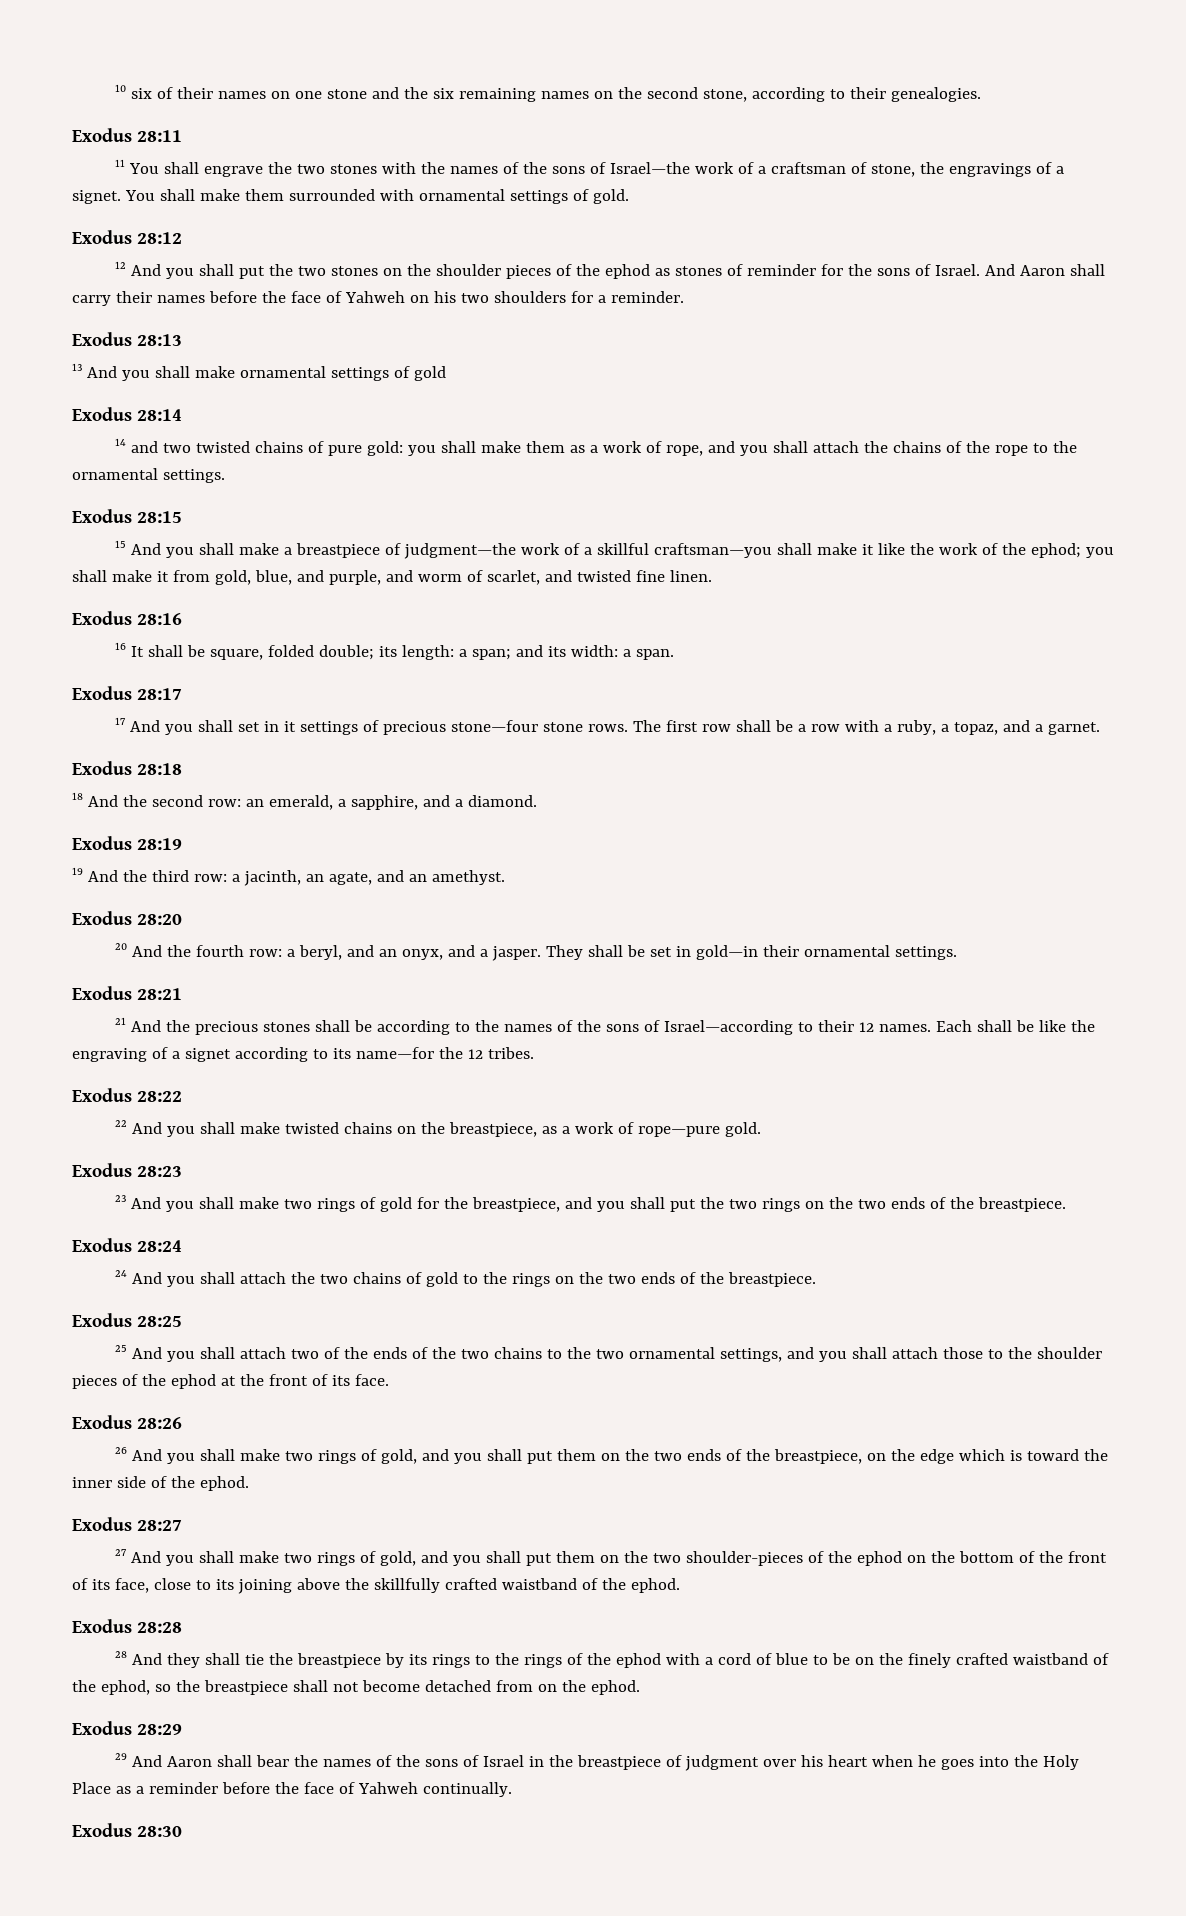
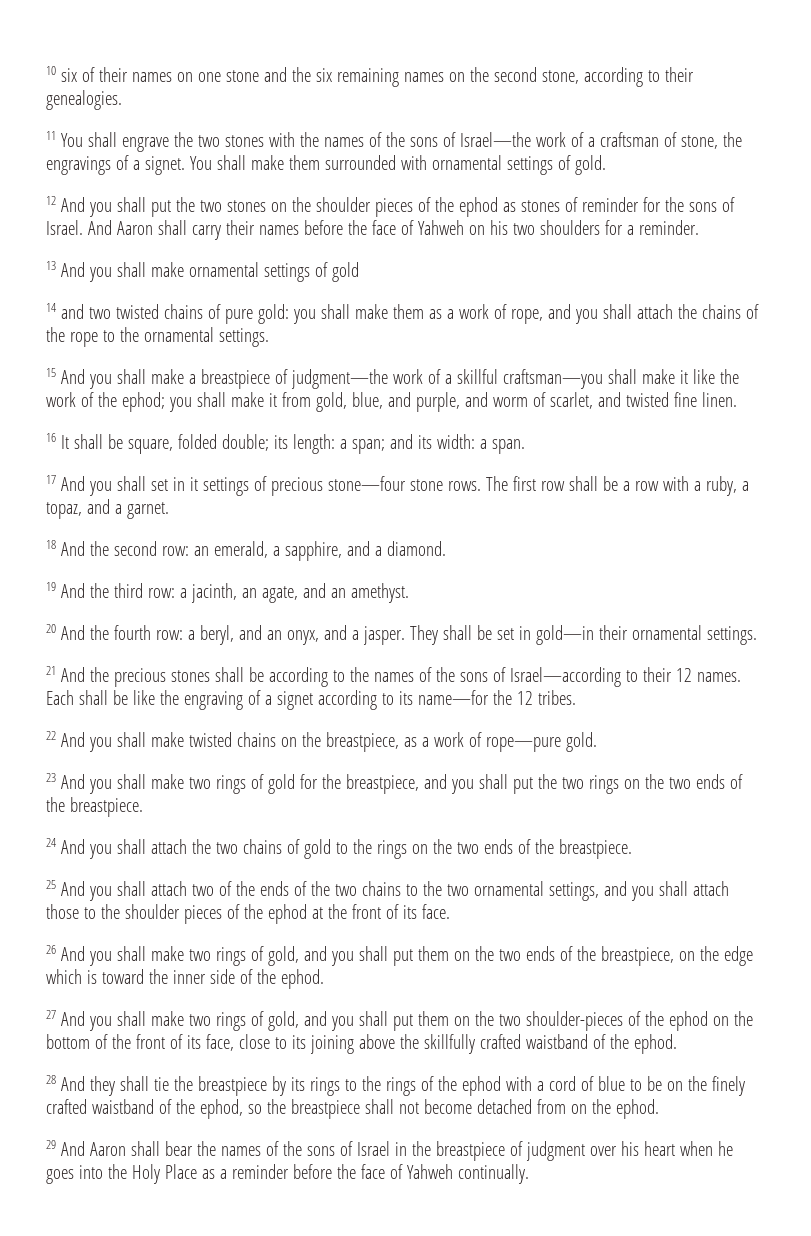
[72,128,183,142] // Exodus 28:11 -> (122, 100) none
[72,230,183,244] // Exodus 28:12 -> (606, 165) none
[72,332,183,346] // Exodus 28:13 -> (699, 227) none
[72,407,183,421] // Exodus 28:14 -> (359, 272) none
[72,509,183,523] // Exodus 28:15 -> (269, 337) none
[72,611,183,625] // Exodus 28:16 -> (737, 399) none
[72,686,183,700] // Exodus 28:17 -> (525, 446) none
[72,761,183,775] // Exodus 28:18 -> (169, 510) none
[72,836,183,850] // Exodus 28:19 -> (446, 548) none
[72,911,183,925] // Exodus 28:20 -> (409, 593) none
[72,986,183,1000] // Exodus 28:21 -> (757, 635) none
[72,1088,183,1102] // Exodus 28:22 -> (576, 697) none
[72,1163,183,1177] // Exodus 28:23 -> (597, 742) none
[72,1238,183,1252] // Exodus 28:24 -> (143, 807) none
[72,1313,183,1327] // Exodus 28:25 -> (632, 849) none
[72,1415,183,1429] // Exodus 28:26 -> (450, 911) none
[72,1517,183,1531] // Exodus 28:27 -> (324, 979) none
[72,1619,183,1633] // Exodus 28:28 -> (677, 1044) none
[72,1721,183,1735] // Exodus 28:29 -> (659, 1109) none
[72,1823,183,1837] // Exodus 28:30 -> (529, 1174) none

